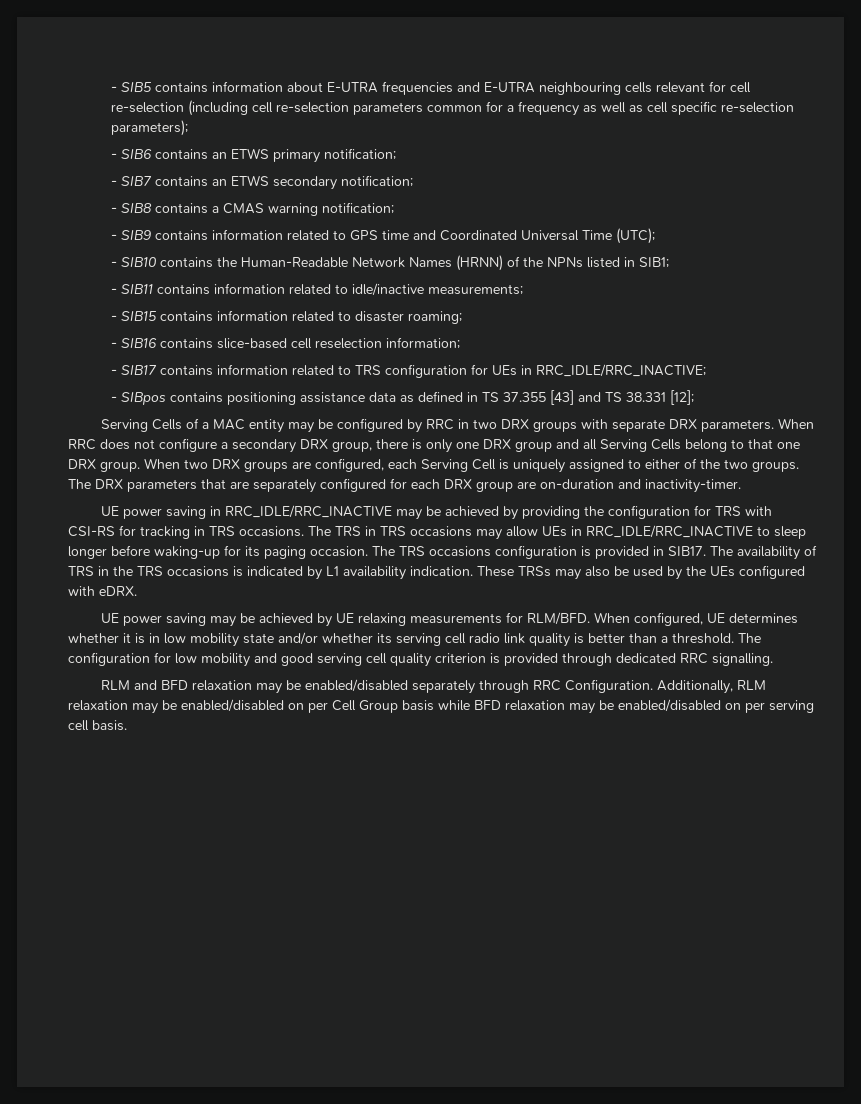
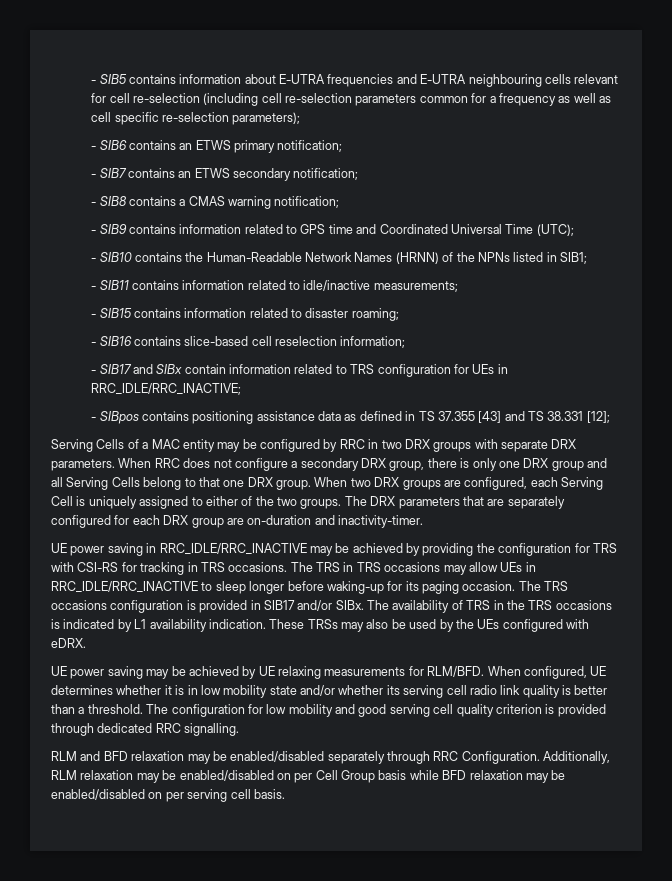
[160,365,214,376] contains -> [132,364,226,374] and SIBx contain
[668,546,706,556] SIB17. -> [263,600,364,611] SIB17 and/or SIBx.

